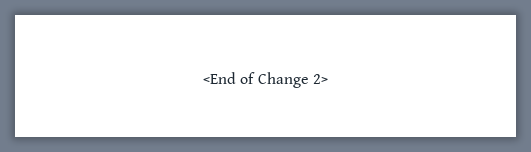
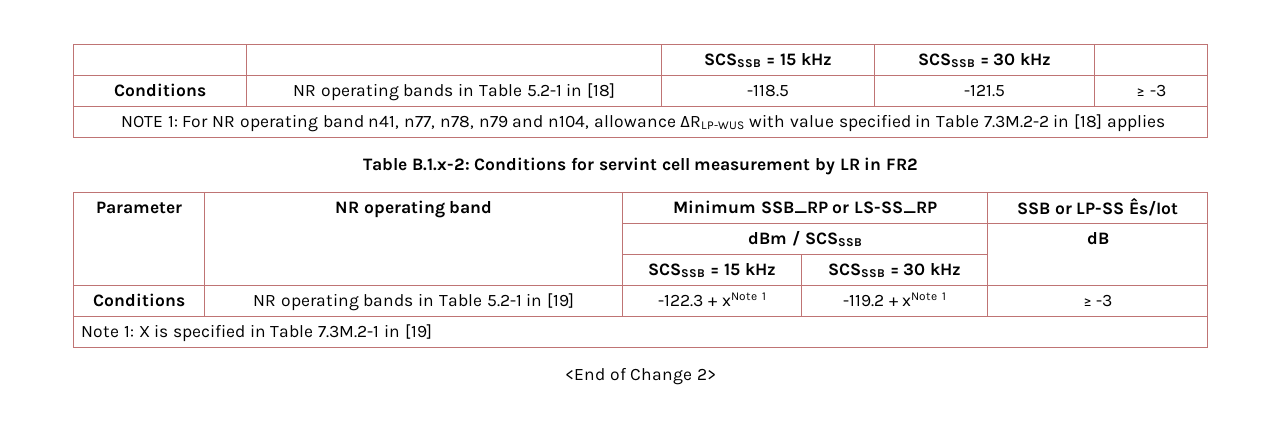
(203, 78) none -> [704,53,832,68] [917,53,1052,68] [114,83,206,97] [292,83,616,101] [747,84,789,97] [964,84,1005,97] [1136,84,1166,97] [120,114,1165,132] [362,157,919,175] [96,201,182,214] [334,200,493,218] [672,200,938,214] [1016,197,1179,216] [748,230,862,247] [1086,232,1109,245] [648,263,776,278] [827,263,962,278] [93,293,185,307] [252,293,575,311] [658,292,766,307] [842,292,947,307] [1082,294,1113,307] [81,324,432,342] | | SCSSSB = 15 kHz | SCSSSB = 30 kHz | // Conditions | NR operating bands in Table 5.2-1 in [18] | -118.5 | -121.5 | ≥ -3 // NOTE 1: For NR operating band n41, n77, n78, n79 and n104, allowance ΔRLP-WUS with value specified in Table 7.3M.2-2 in [18] applies // Table B.1.x-2: Conditions for servint cell measurement by LR in FR2 // Parameter | NR operating band | Minimum SSB_RP or LS-SS_RP | SSB or LP-SS Ês/Iot // | | dBm / SCSSSB | dB // | | SCSSSB = 15 kHz | SCSSSB = 30 kHz | // Conditions | NR operating bands in Table 5.2-1 in [19] | -122.3 + xNote 1 | -119.2 + xNote 1 | ≥ -3 // Note 1: X is specified in Table 7.3M.2-1 in [19] //

